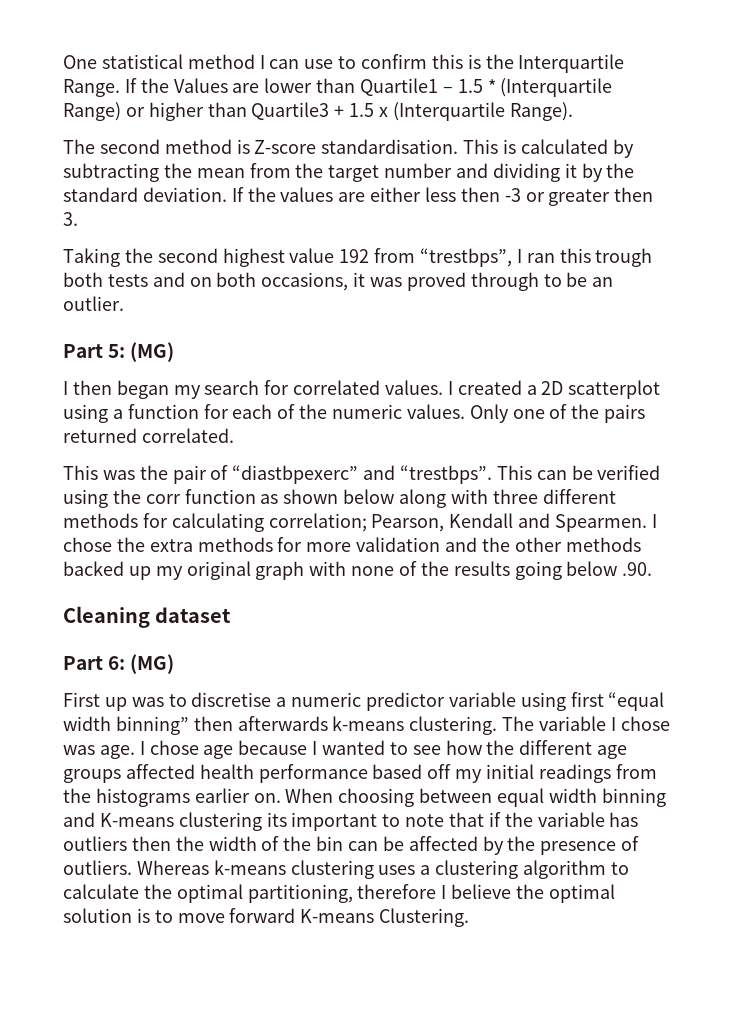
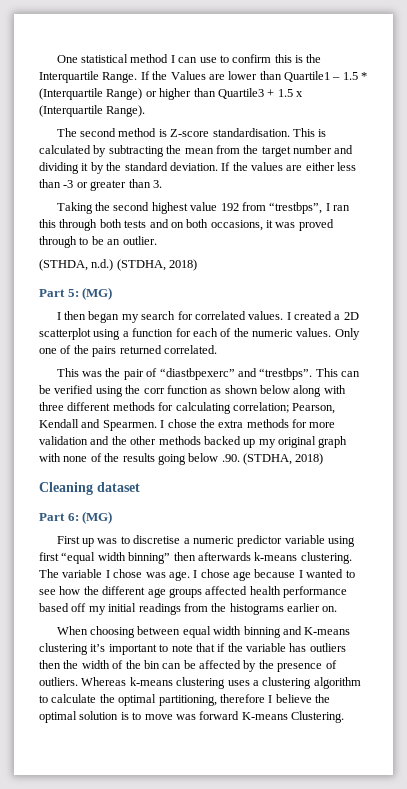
[460,187,500,202] then -> [39,179,61,188] than
[614,187,654,202] then -> [128,179,151,188] than
[595,248,653,267] trough -> [59,219,98,231] through
(124, 303) none -> [39,259,198,271] // (STHDA, n.d.) (STDHA, 2018)
(653, 569) none -> [243,453,324,465] (STDHA, 2018)
(281, 798) none -> (338, 609) //
[266,812,287,827] its -> [90,644,106,652] it’s
(225, 918) none -> [175,714,196,720] was

